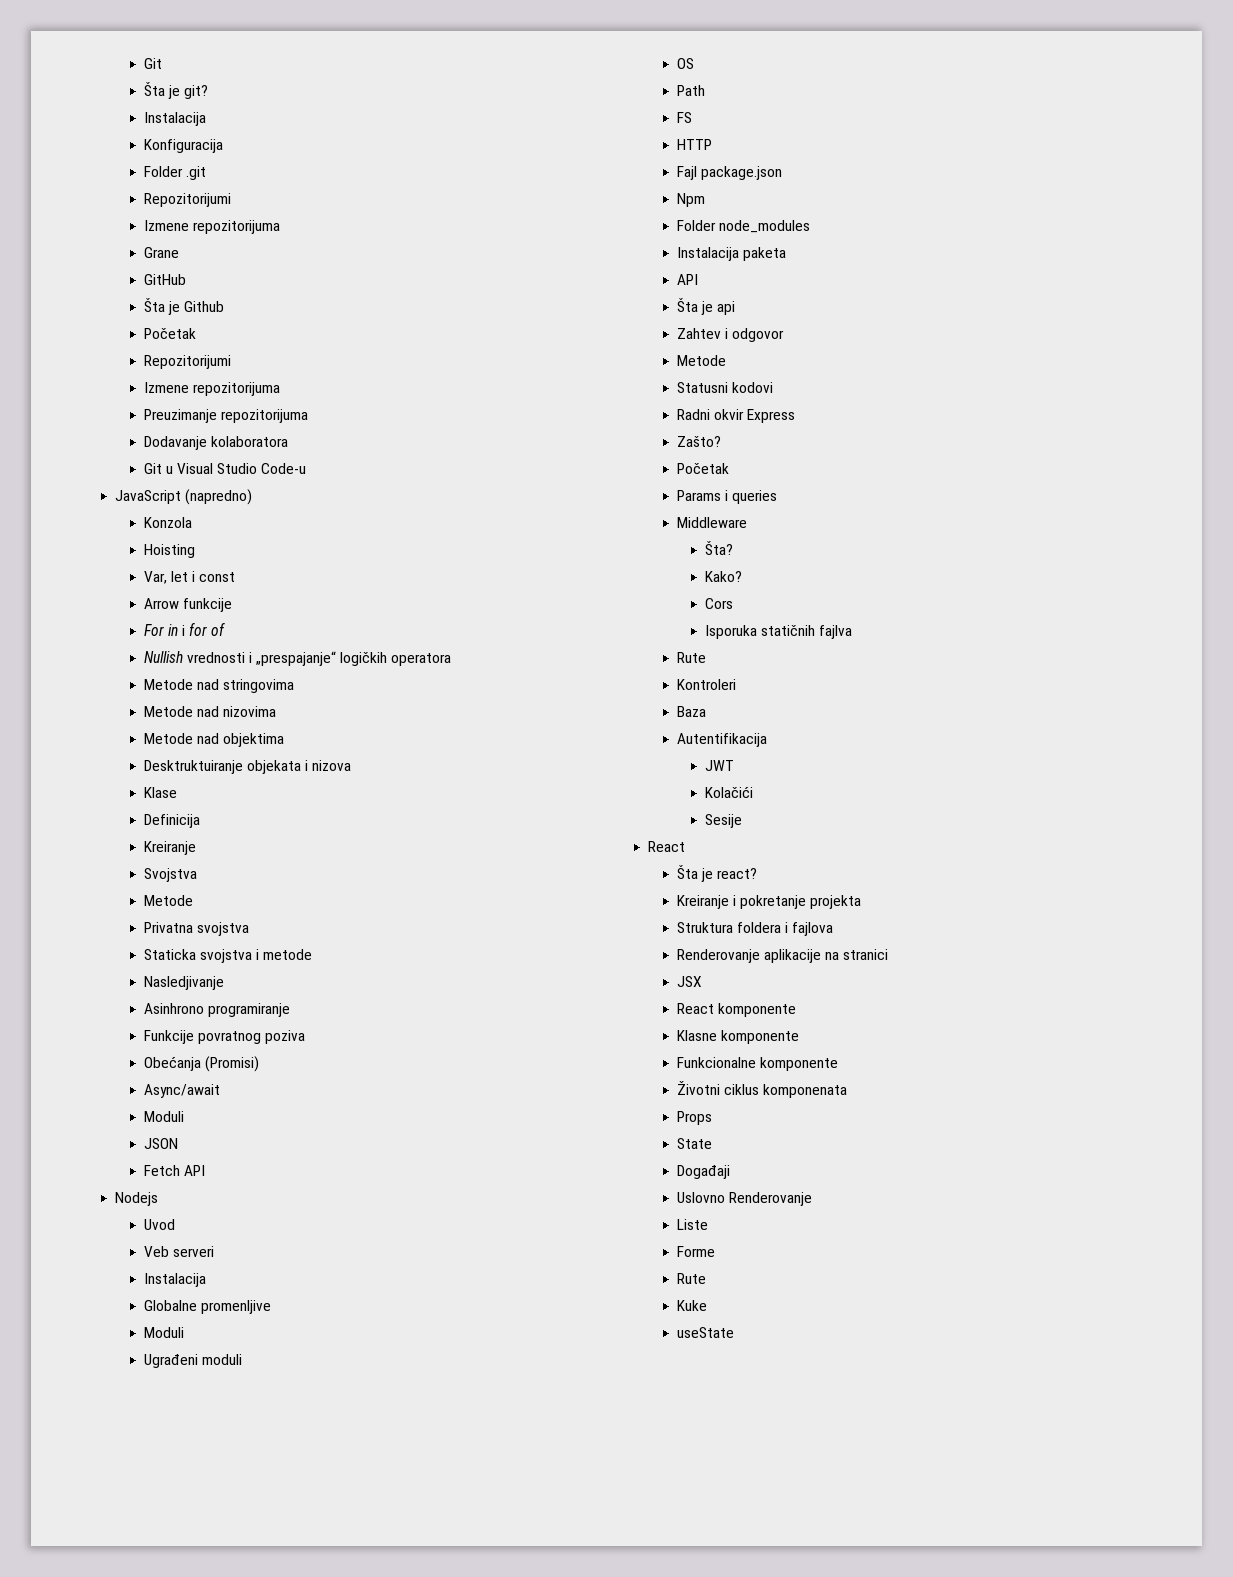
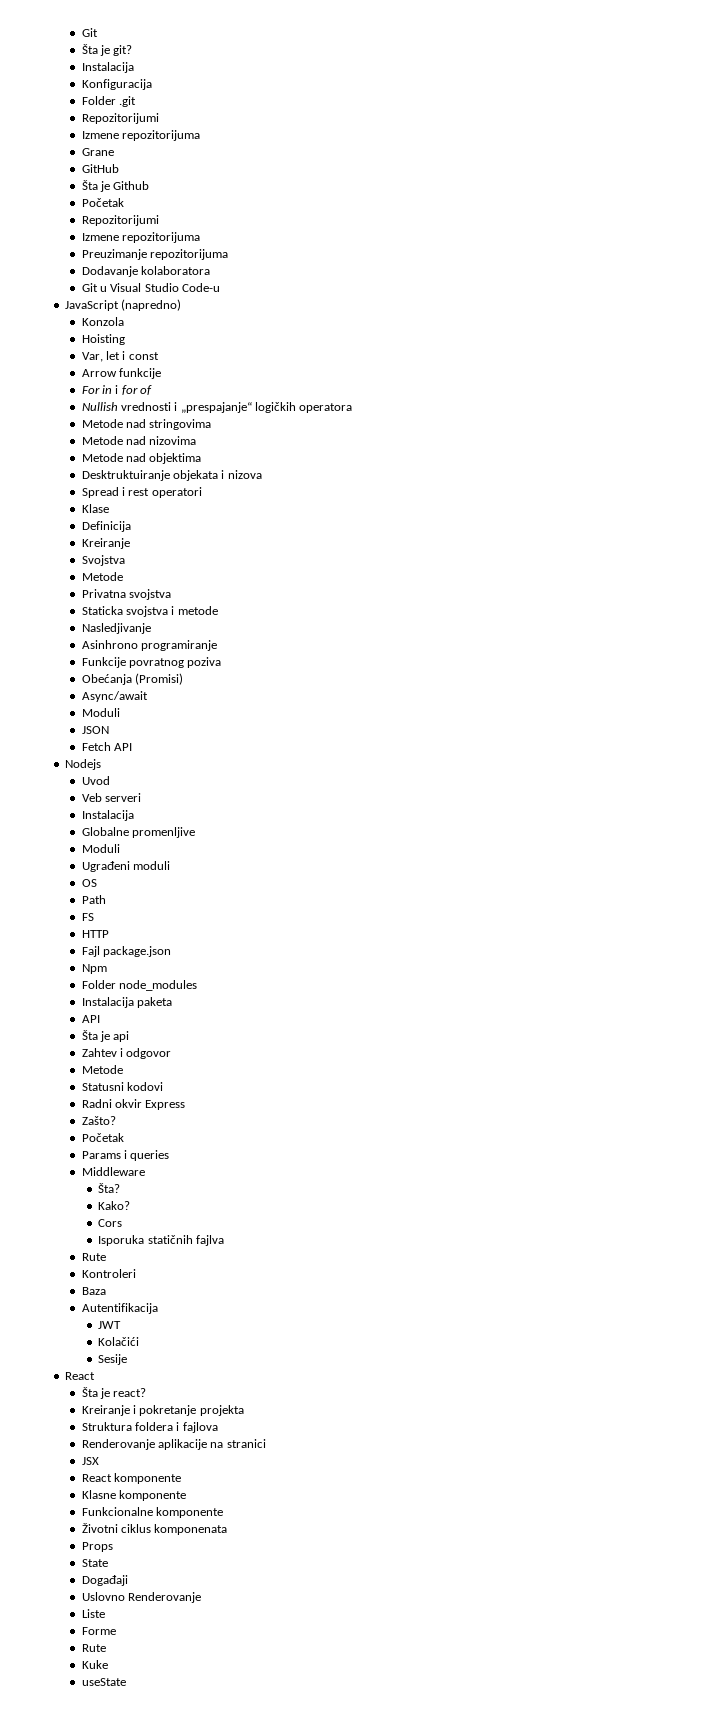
(352, 765) none -> [81,487,202,498] // Spread i rest operatori

